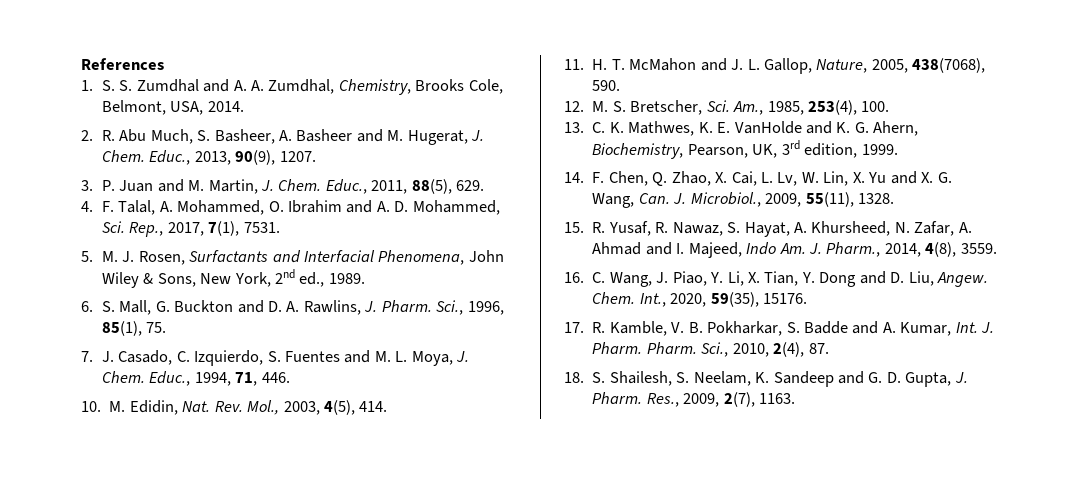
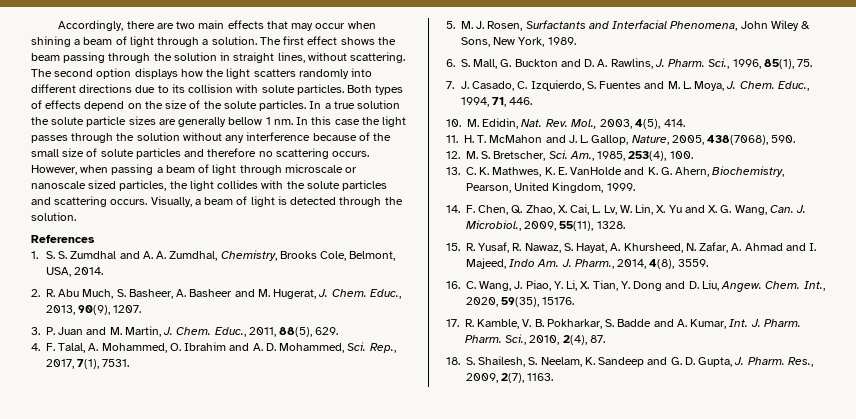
(81, 64) none -> [58,20,376,31] [31,36,396,47] [31,52,406,63] [31,68,373,79] [31,84,404,95] [31,100,401,111] [31,116,407,127] [31,132,392,143] [31,148,370,159] [31,164,358,175] [31,180,388,191] [31,196,403,207] [31,212,76,221] Accordingly, there are two main effects that may occur when shining a beam of light through a solution. The first effect shows the beam passing through the solution in straight lines, without scattering. The second option displays how the light scatters randomly into different directions due to its collision with solute particles. Both types of effects depend on the size of the solute particles. In a true solution the solute particle sizes are generally bellow 1 nm. In this case the light passes through the solution without any interference because of the small size of solute particles and therefore no scattering occurs. However, when passing a beam of light through microscale or nanoscale sized particles, the light collides with the solute particles and scattering occurs. Visually, a beam of light is detected through the solution. //
[274,269,325,287] 2nd ed., -> (545, 42) none
[752,140,858,158] UK, 3rd edition, -> [514,182,604,193] United Kingdom,

